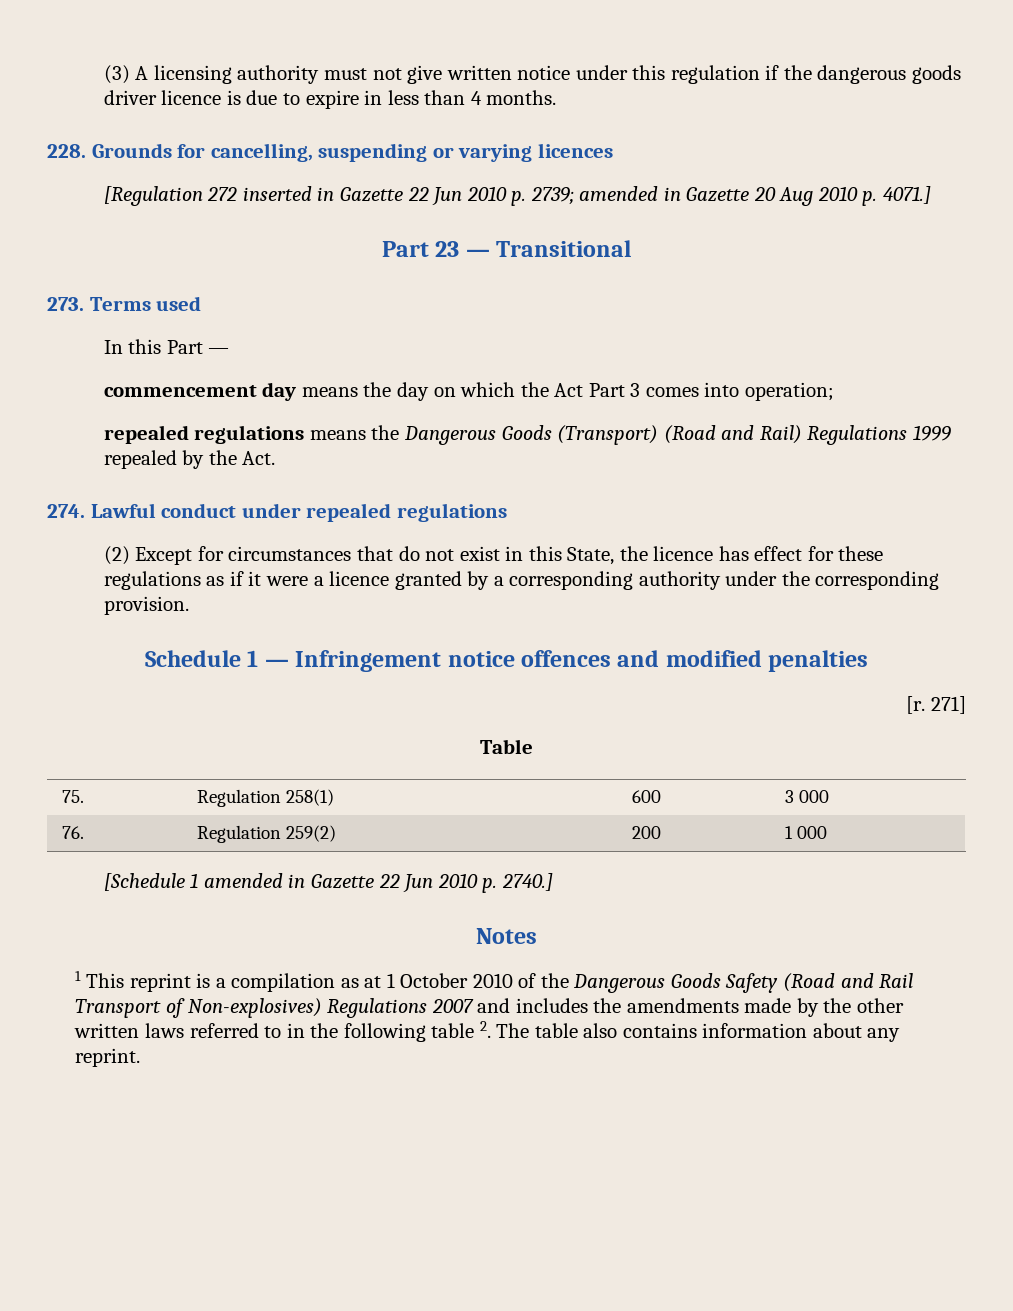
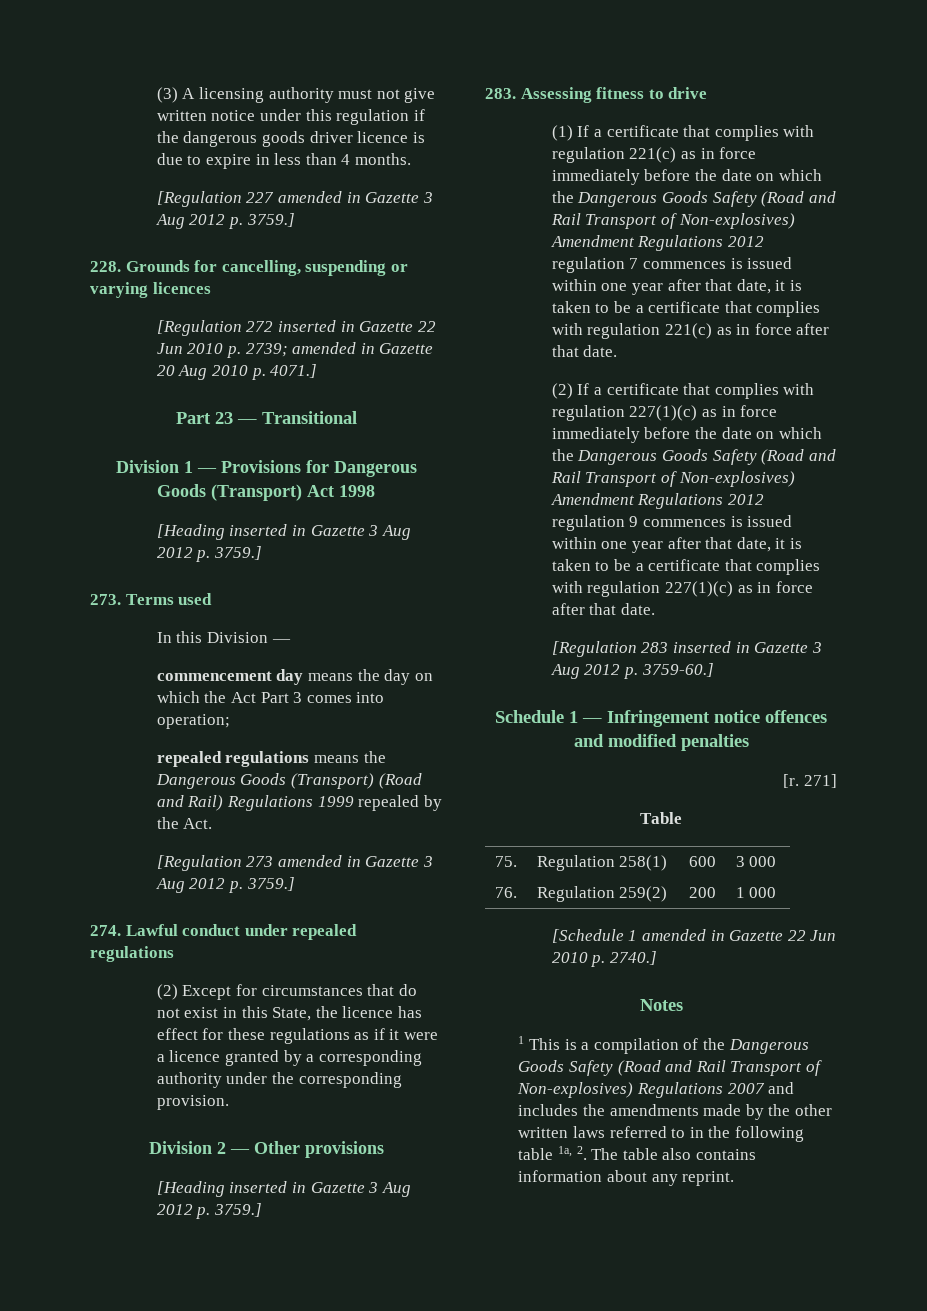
(557, 97) none -> [156,191,433,207] [155,213,295,229] // [Regulation 227 amended in Gazette 3 Aug 2012 p. 3759.]
(632, 248) none -> [115,460,417,477] [157,484,375,501] [156,524,411,540] [156,546,262,562] // Division 1 — Provisions for Dangerous Goods (Transport) Act 1998 // [Heading inserted in Gazette 3 Aug 2012 p. 3759.]
[166,340,203,354] Part -> [206,632,268,643] Division
(276, 458) none -> [156,855,433,871] [155,877,295,893] // [Regulation 273 amended in Gazette 3 Aug 2012 p. 3759.]
(189, 605) none -> [148,1141,384,1158] [156,1181,411,1197] [156,1203,262,1219] [485,87,708,103] [551,125,815,141] [551,147,757,163] [551,169,822,185] [551,191,836,207] [550,213,795,229] [550,235,764,251] [551,257,793,273] [551,279,802,295] [551,301,821,317] [551,323,830,339] [551,345,618,357] [551,383,815,399] [551,405,778,421] [551,427,822,443] [551,449,836,465] [550,471,795,487] [550,493,764,509] [551,515,793,531] [551,537,802,553] [551,559,821,575] [551,581,813,597] [551,603,655,615] [551,641,822,657] [550,663,714,679] // Division 2 — Other provisions // [Heading inserted in Gazette 3 Aug 2012 p. 3759.] // 283. Assessing fitness to drive // (1) If a certificate that complies with regulation 221(c) as in force immediately before the date on which the Dangerous Goods Safety (Road and Rail Transport of Non-explosives) Amendment Regulations 2012 regulation 7 commences is issued within one year after that date, it is taken to be a certificate that complies with regulation 221(c) as in force after that date. // (2) If a certificate that complies with regulation 227(1)(c) as in force immediately before the date on which the Dangerous Goods Safety (Road and Rail Transport of Non-explosives) Amendment Regulations 2012 regulation 9 commences is issued within one year after that date, it is taken to be a certificate that complies with regulation 227(1)(c) as in force after that date. // [Regulation 283 inserted in Gazette 3 Aug 2012 p. 3759-60.]
[129,973,191,992] reprint -> (560, 1044) none
[340,973,513,988] as at 1 October 2010 -> (679, 1046) none
(475, 1030) none -> [557,1146,572,1157] 1a,

